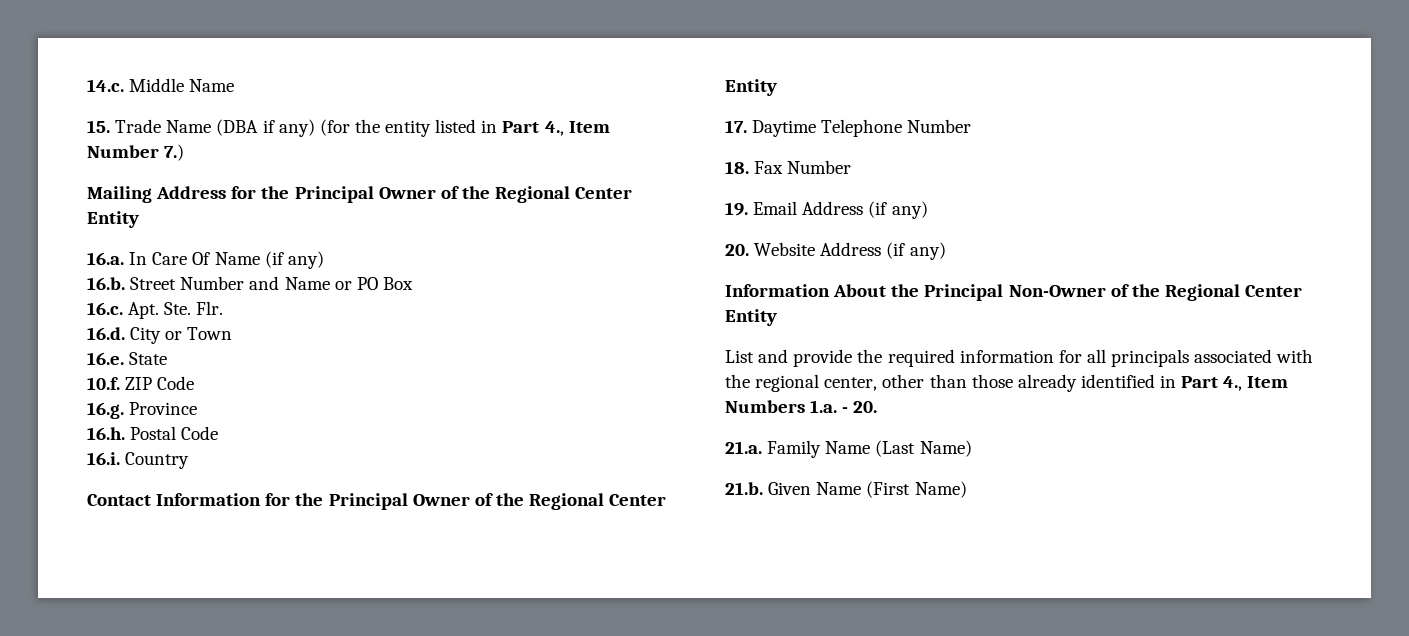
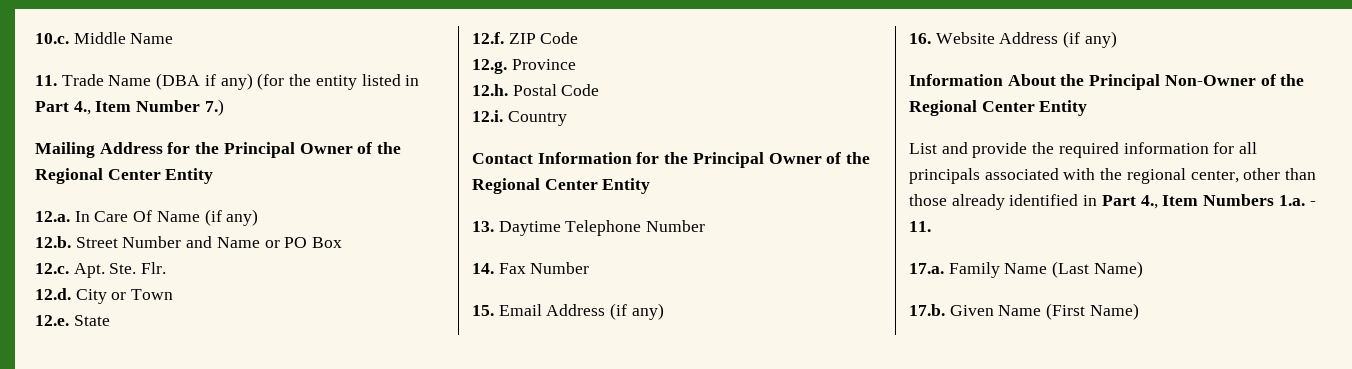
[87,79,124,92] 14.c. -> [35,33,69,44] 10.c.
[87,120,110,133] 15. -> [35,75,57,86] 11.
[87,252,124,265] 16.a. -> [35,211,70,222] 12.a.
[87,277,125,290] 16.b. -> [35,236,71,248] 12.b.
[87,302,123,315] 16.c. -> [35,263,69,274] 12.c.
[87,327,125,340] 16.d. -> [35,288,71,300] 12.d.
[87,352,124,365] 16.e. -> [35,315,69,326] 12.e.
[87,377,120,390] 10.f. -> [472,32,504,44] 12.f.
[87,402,124,419] 16.g. -> [472,59,507,74] 12.g.
[87,427,125,440] 16.h. -> [472,84,508,96] 12.h.
[87,452,120,465] 16.i. -> [472,110,503,122] 12.i.
[725,120,747,133] 17. -> [472,221,494,232] 13.
[725,161,749,174] 18. -> [472,263,494,274] 14.
[725,202,748,216] 19. -> [472,305,494,316] 15.
[725,244,749,256] 20. -> [909,33,931,44] 16.
[853,401,878,413] [725,441,762,454] 20. // 21.a. -> [909,221,931,232] [909,263,944,274] 11. // 17.a.
[725,482,763,495] 21.b. -> [909,304,945,316] 17.b.

